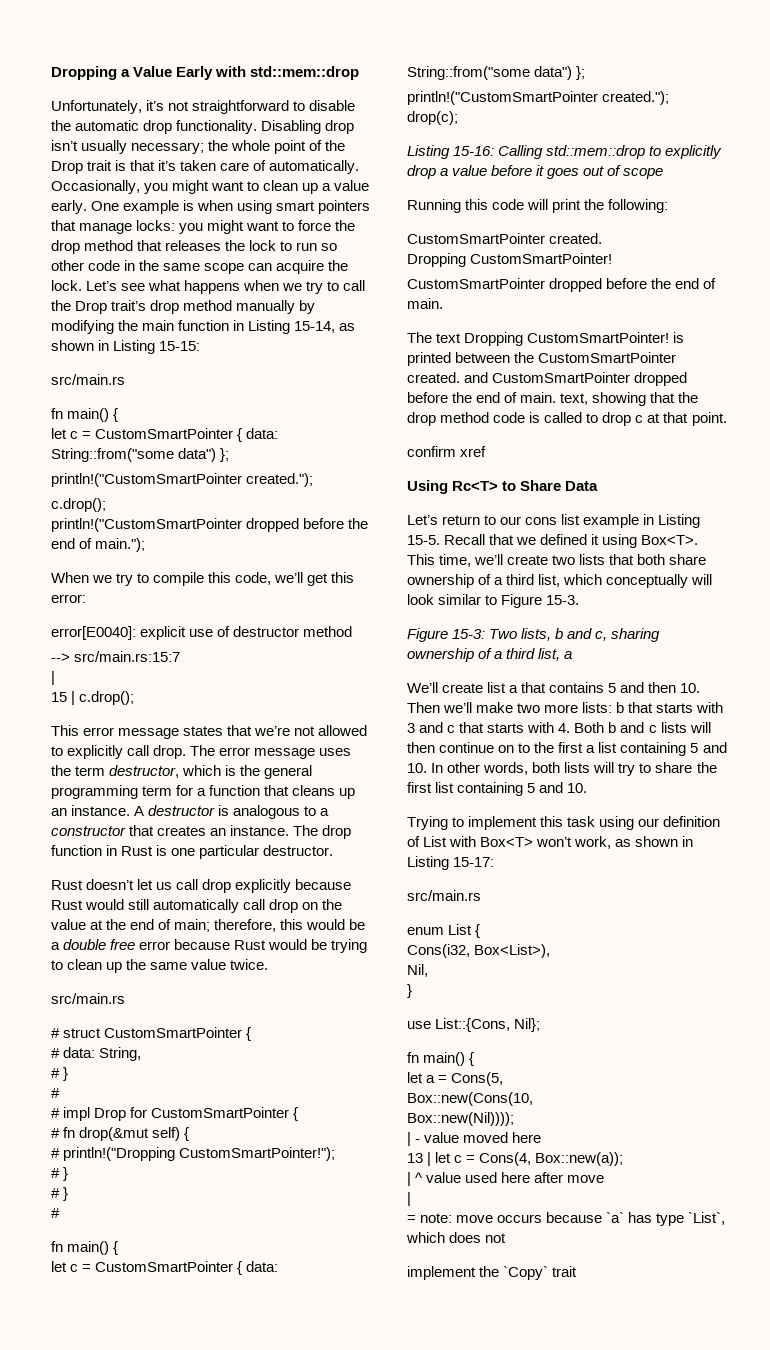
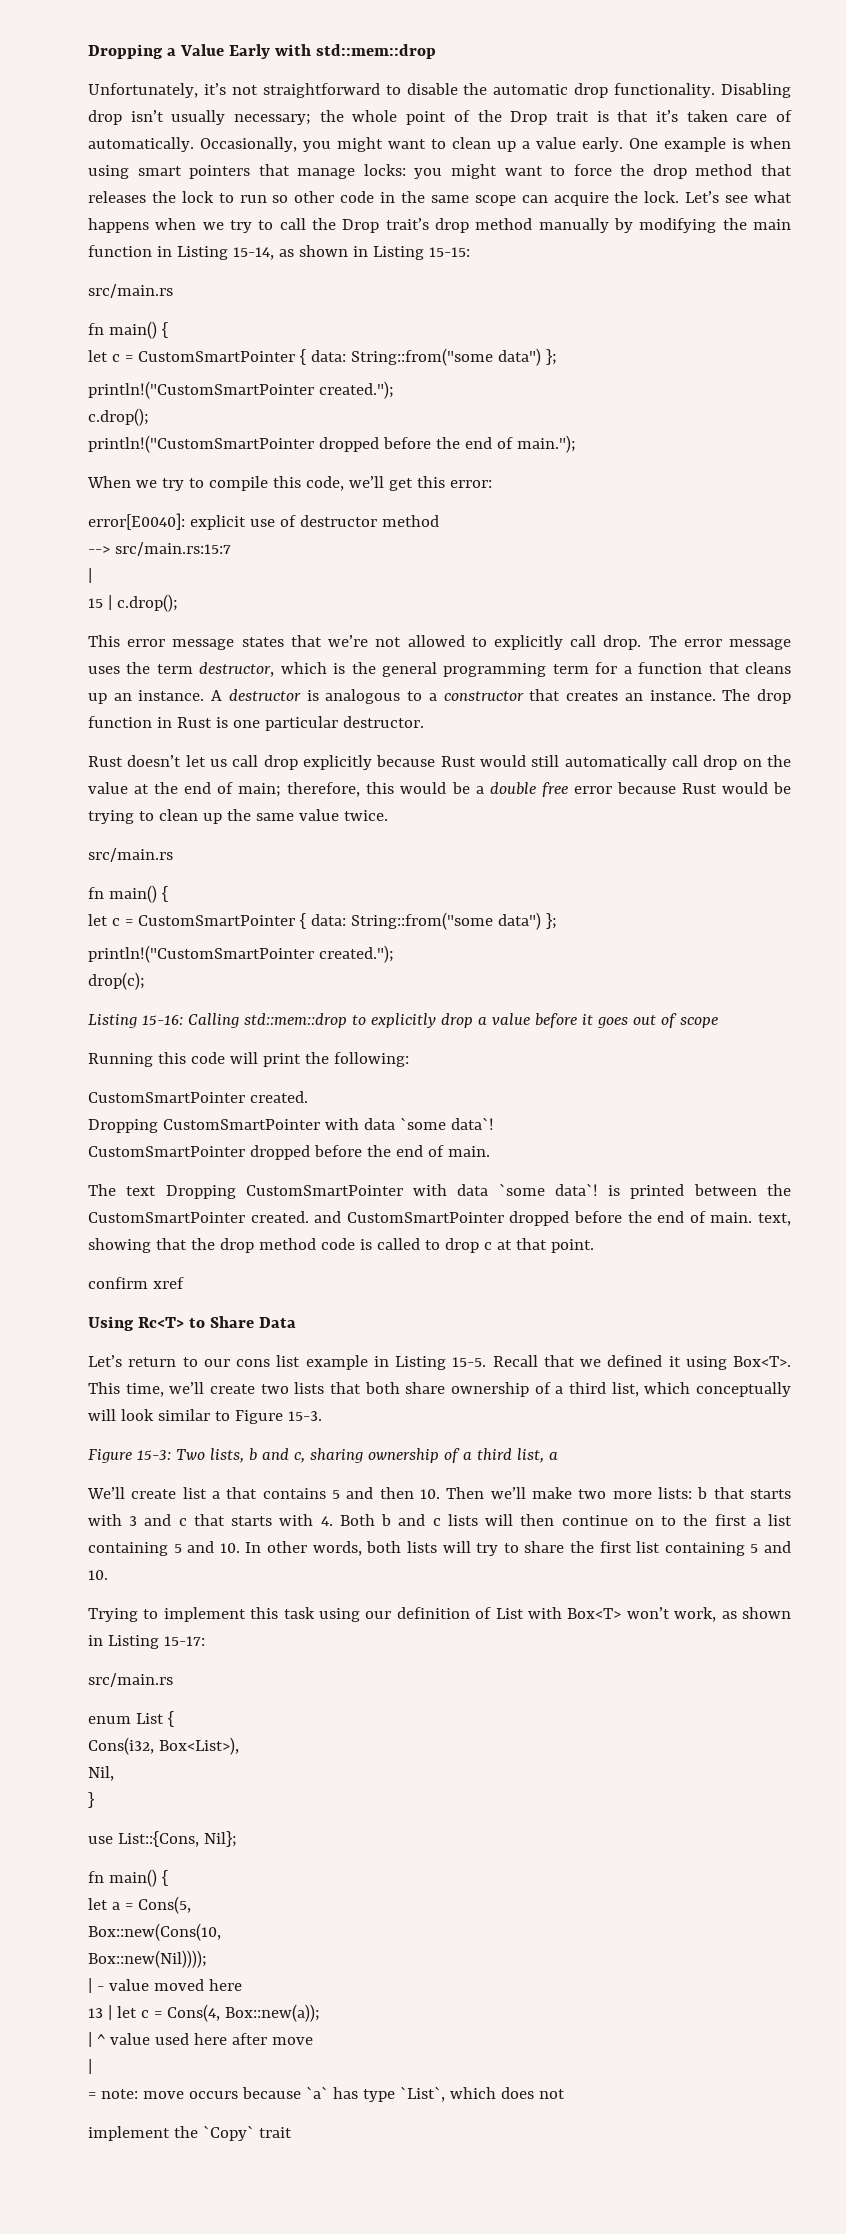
[51,1027,252,1041] [51,1047,142,1061] [51,1067,69,1081] [51,1088,60,1098] [51,1107,299,1121] [51,1127,190,1141] [51,1147,336,1161] [51,1167,69,1181] [51,1187,69,1201] [51,1208,60,1218] // # struct CustomSmartPointer { // # data: String, // # } // # // # impl Drop for CustomSmartPointer { // # fn drop(&mut self) { // # println!("Dropping CustomSmartPointer!"); // # } // # } // # -> (173, 855) none
[470,253,613,264] CustomSmartPointer! -> [162,1117,494,1130] CustomSmartPointer with data `some data`!
[527,332,670,343] CustomSmartPointer! -> [245,1183,598,1196] CustomSmartPointer with data `some data`!

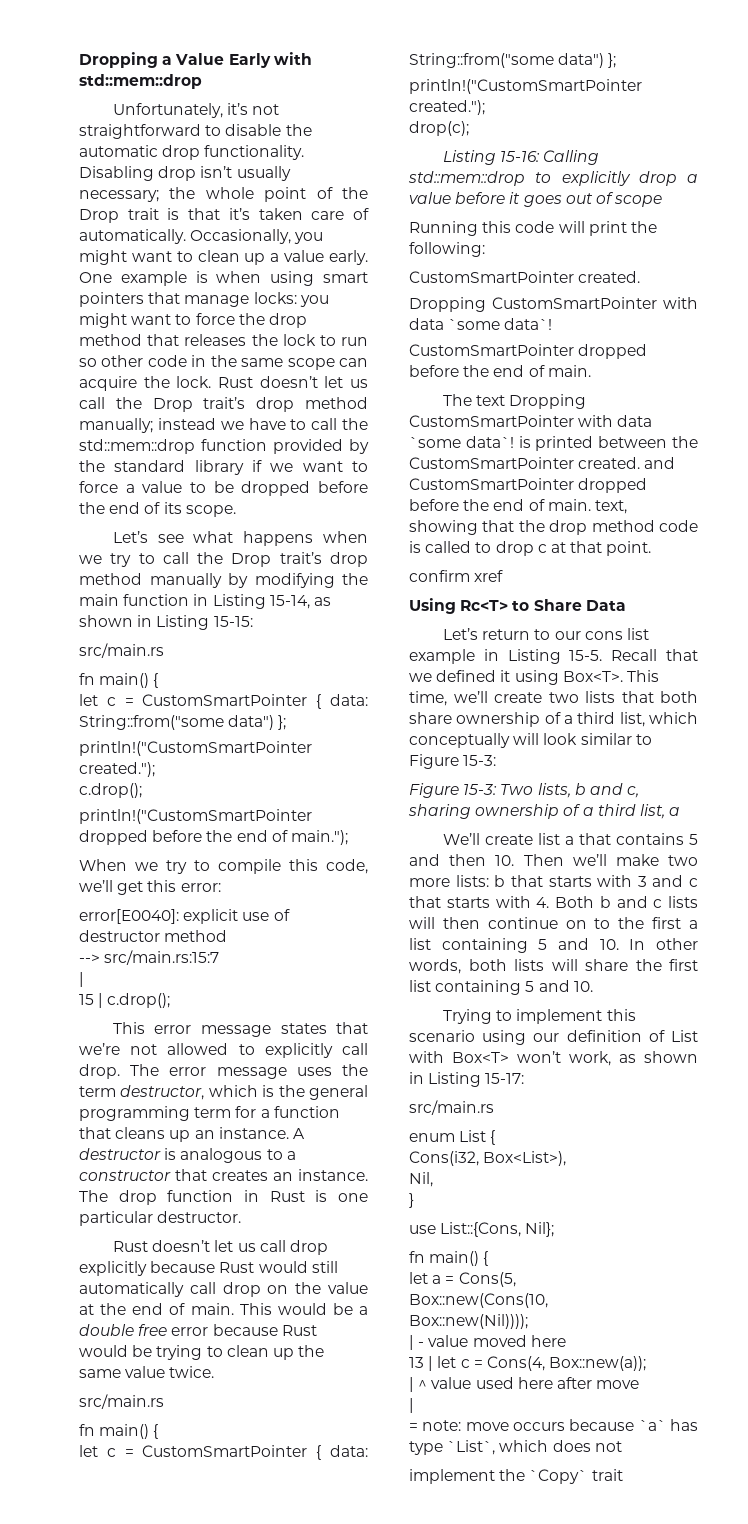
(680, 197) none -> [217,376,368,388] [79,397,368,412] [79,418,368,433] [79,439,369,454] [79,460,368,475] [79,481,368,496] [79,502,236,517] Rust doesn’t let us call the Drop trait’s drop method manually; instead we have to call the std::mem::drop function provided by the standard library if we want to force a value to be dropped before the end of its scope. //
[238,782,395,797] main; therefore, this -> [190,1303,272,1315] main. This
[287,1411,322,1421] 15-3. -> [463,755,497,766] 15-3:
[476,1543,519,1556] try to -> (578, 965) none
[283,1607,315,1619] task -> [409,1030,475,1042] scenario

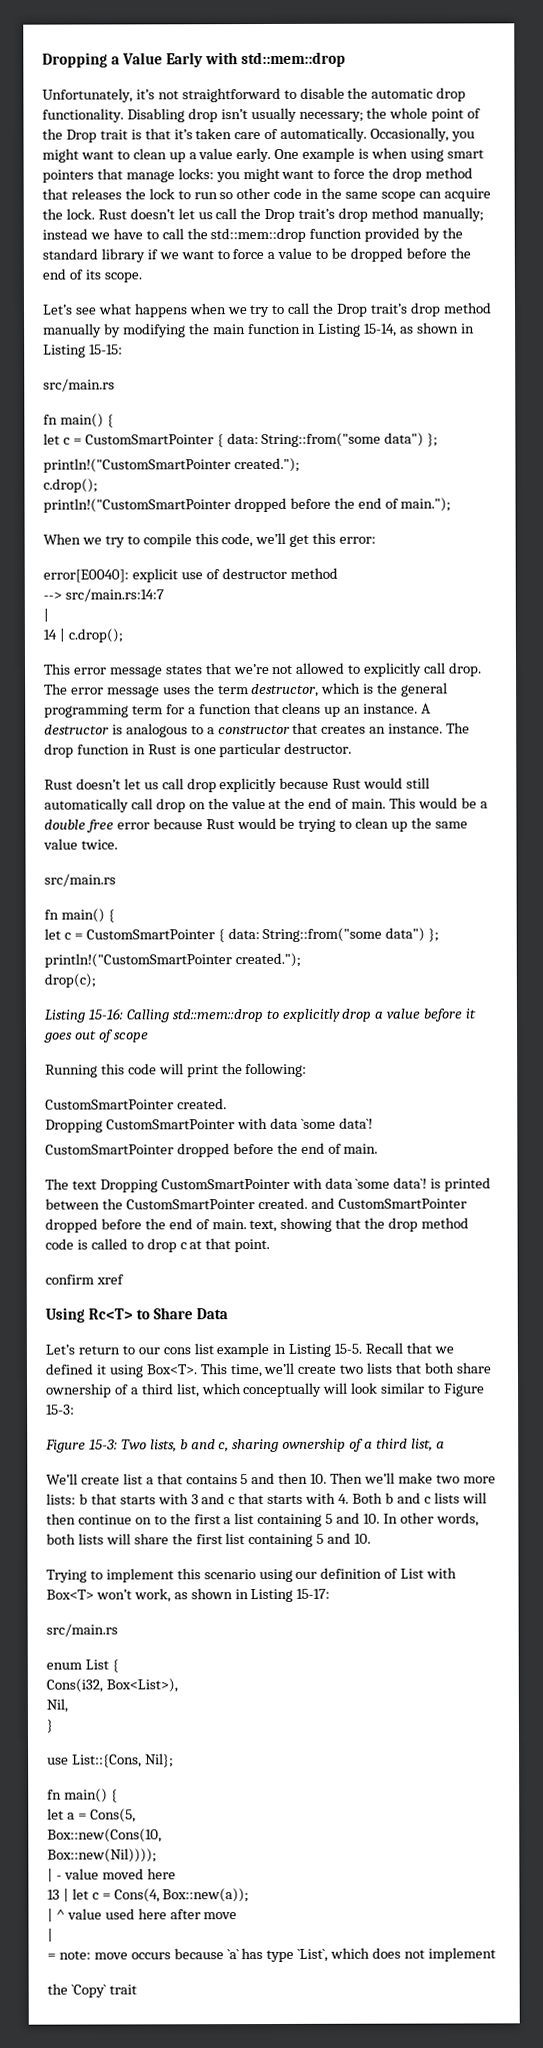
[104,950,220,965] [79,972,84,987] [79,994,94,1005] src/main.rs:15:7 // | // 15 -> [64,588,164,602] [43,608,49,622] [43,629,57,640] src/main.rs:14:7 // | // 14
[409,1469,495,1484] // implement -> [427,1947,496,1962] implement //

